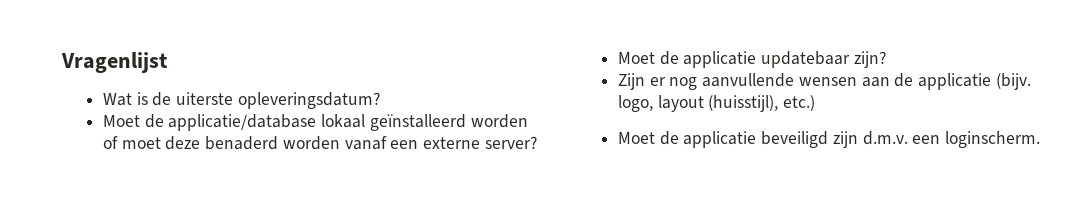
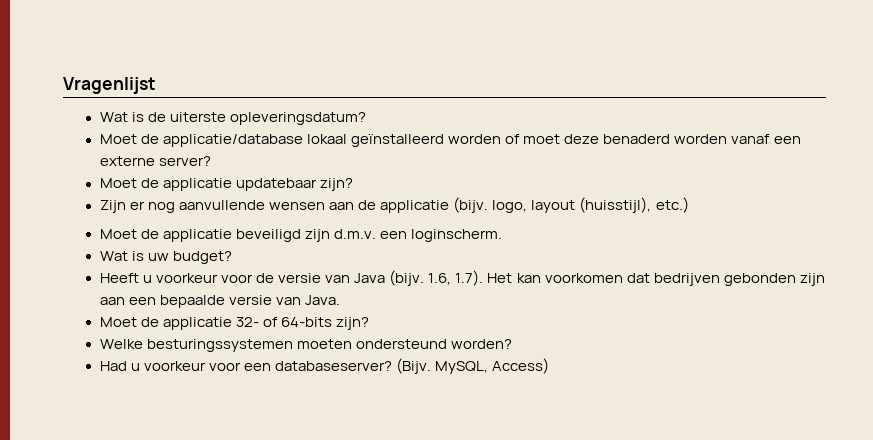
(1040, 139) none -> [99,251,233,264] [99,270,825,286] [99,295,341,308] [99,317,370,330] [99,339,513,352] [99,358,550,374] // Wat is uw budget? // Heeft u voorkeur voor de versie van Java (bijv. 1.6, 1.7). Het kan voorkomen dat bedrijven gebonden zijn aan een bepaalde versie van Java. // Moet de applicatie 32- of 64-bits zijn? // Welke besturingssystemen moeten ondersteund worden? // Had u voorkeur voor een databaseserver? (Bijv. MySQL, Access)

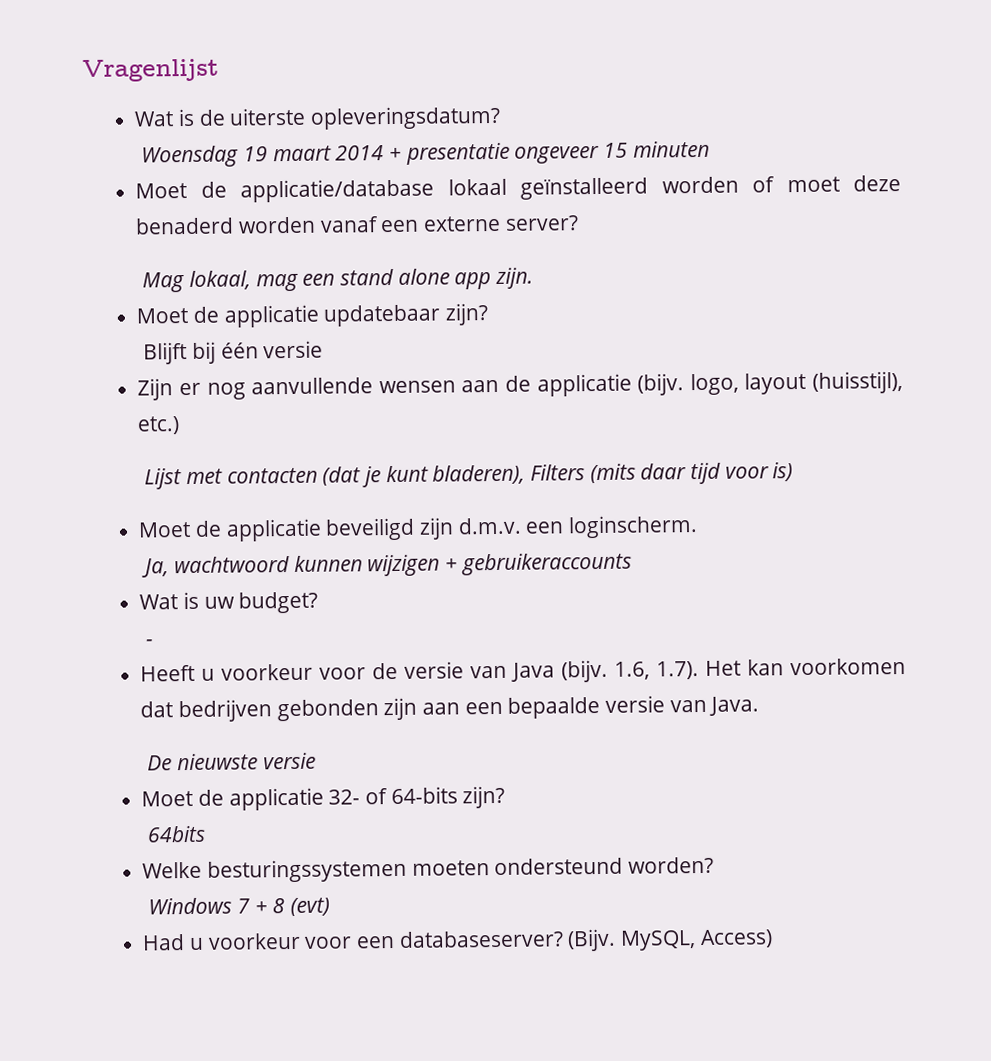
(367, 118) none -> [141,140,710,168] // Woensdag 19 maart 2014 + presentatie ongeveer 15 minuten
(211, 161) none -> [142,267,534,293] // Mag lokaal, mag een stand alone app zijn.
(354, 184) none -> [143,340,324,365] // Blijft bij één versie
(689, 205) none -> [144,462,794,490] // Lijst met contacten (dat je kunt bladeren), Filters (mits daar tijd voor is)
(503, 235) none -> [141,552,632,578] // Ja, wachtwoord kunnen wijzigen + gebruikeraccounts
(233, 257) none -> [146,639,155,646] // -
(341, 300) none -> [147,752,316,771] // De nieuwste versie
(370, 323) none -> [147,825,207,843] // 64bits
(513, 344) none -> [148,897,331,917] // Windows 7 + 8 (evt)

